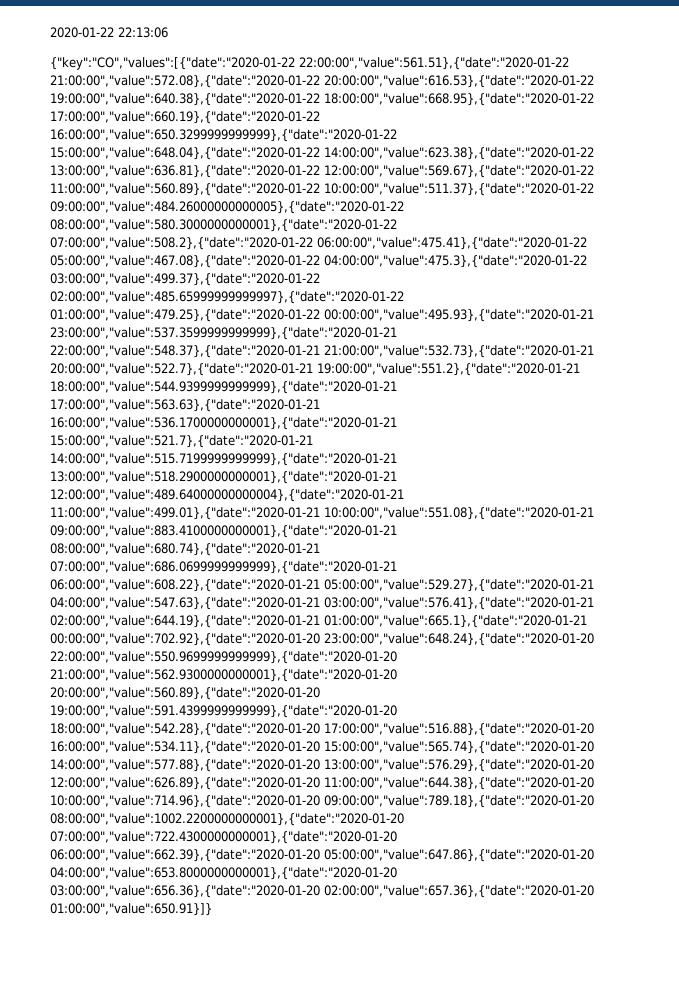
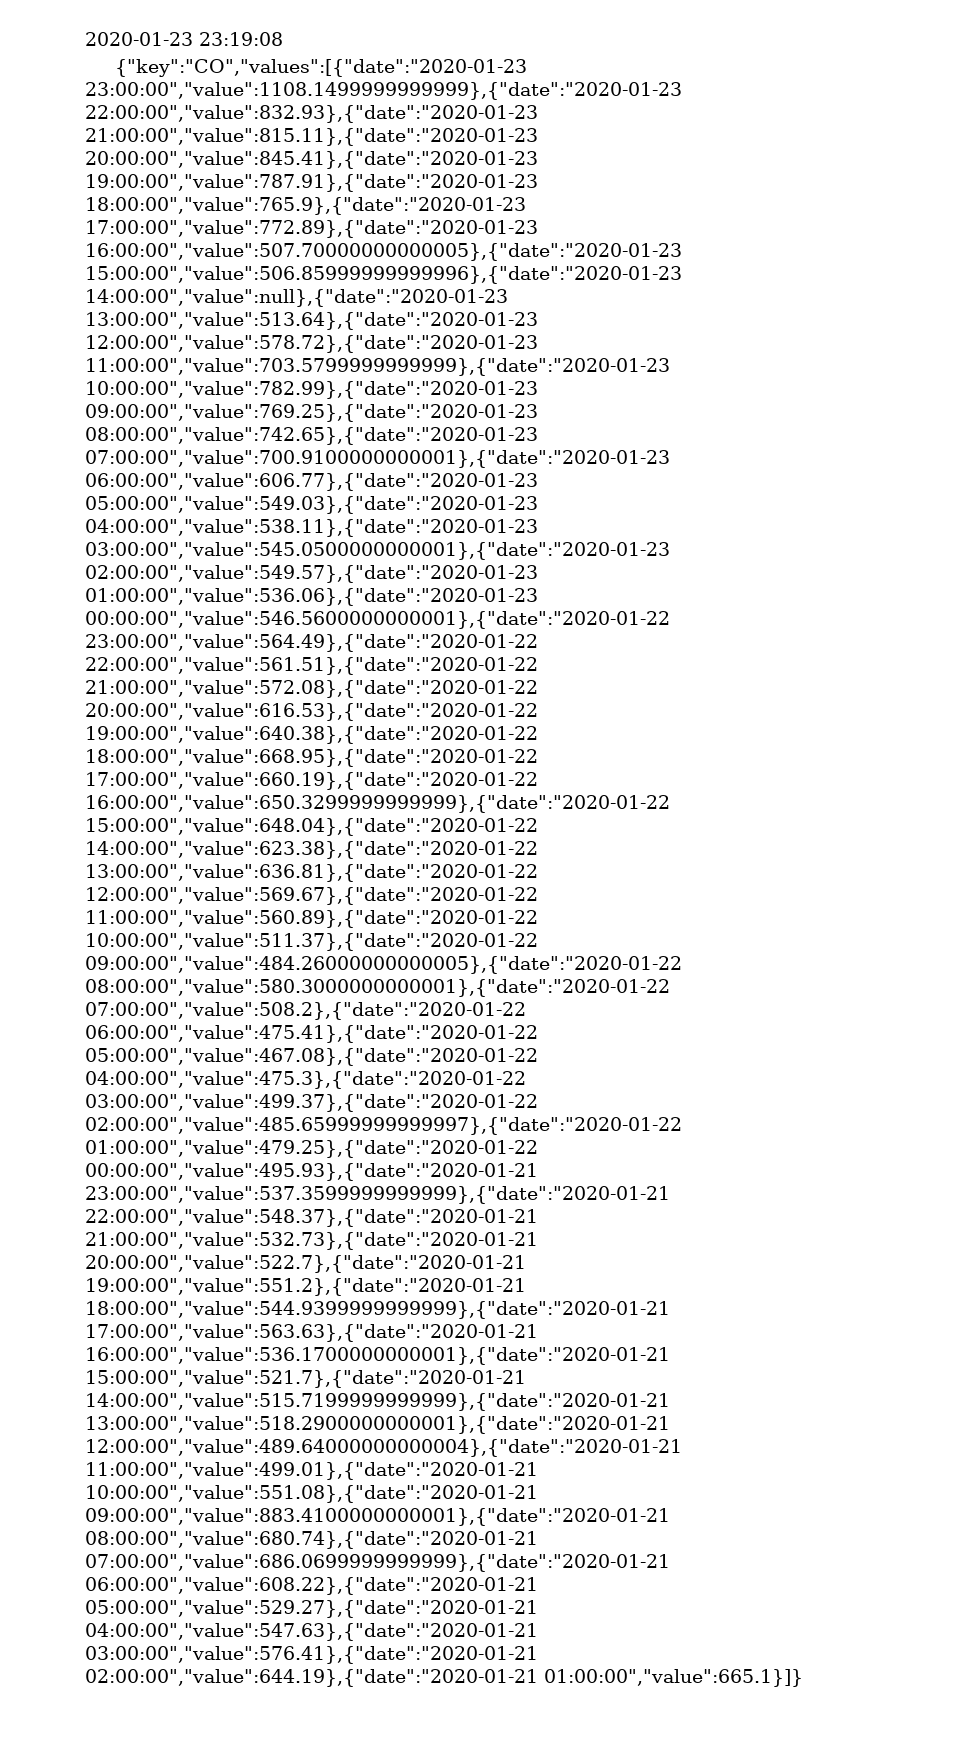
[50,27,168,38] [50,57,295,70] 2020-01-22 22:13:06 // {"key":"CO","values":[{"date":"2020-01-22 -> [85,32,283,46] [114,59,527,77] [85,82,682,100] [85,105,538,123] [85,128,538,146] [85,151,538,169] [85,174,538,192] [85,197,526,215] [85,220,538,238] [85,243,682,261] [85,266,682,284] [85,289,508,307] [85,312,538,330] [85,335,538,353] [85,358,670,376] [85,381,538,399] [85,404,538,422] [85,427,538,445] [85,450,670,468] [85,473,538,491] [85,496,538,514] [85,519,538,537] [85,542,670,560] [85,565,538,583] [85,588,538,606] [85,611,670,629] [85,634,538,652] 2020-01-23 23:19:08 // {"key":"CO","values":[{"date":"2020-01-23 23:00:00","value":1108.1499999999999},{"date":"2020-01-23 22:00:00","value":832.93},{"date":"2020-01-23 21:00:00","value":815.11},{"date":"2020-01-23 20:00:00","value":845.41},{"date":"2020-01-23 19:00:00","value":787.91},{"date":"2020-01-23 18:00:00","value":765.9},{"date":"2020-01-23 17:00:00","value":772.89},{"date":"2020-01-23 16:00:00","value":507.70000000000005},{"date":"2020-01-23 15:00:00","value":506.85999999999996},{"date":"2020-01-23 14:00:00","value":null},{"date":"2020-01-23 13:00:00","value":513.64},{"date":"2020-01-23 12:00:00","value":578.72},{"date":"2020-01-23 11:00:00","value":703.5799999999999},{"date":"2020-01-23 10:00:00","value":782.99},{"date":"2020-01-23 09:00:00","value":769.25},{"date":"2020-01-23 08:00:00","value":742.65},{"date":"2020-01-23 07:00:00","value":700.9100000000001},{"date":"2020-01-23 06:00:00","value":606.77},{"date":"2020-01-23 05:00:00","value":549.03},{"date":"2020-01-23 04:00:00","value":538.11},{"date":"2020-01-23 03:00:00","value":545.0500000000001},{"date":"2020-01-23 02:00:00","value":549.57},{"date":"2020-01-23 01:00:00","value":536.06},{"date":"2020-01-23 00:00:00","value":546.5600000000001},{"date":"2020-01-22 23:00:00","value":564.49},{"date":"2020-01-22
[324,615,587,628] [50,633,594,646] [50,651,397,664] [50,669,397,682] [50,687,320,700] [50,705,397,718] [50,723,594,736] [50,741,594,754] [50,759,594,772] [50,777,594,790] [50,795,594,808] [50,813,404,826] [50,831,397,844] [50,849,594,862] [50,867,397,880] [50,885,594,898] [50,903,212,916] 01:00:00","value":665.1},{"date":"2020-01-21 00:00:00","value":702.92},{"date":"2020-01-20 23:00:00","value":648.24},{"date":"2020-01-20 22:00:00","value":550.9699999999999},{"date":"2020-01-20 21:00:00","value":562.9300000000001},{"date":"2020-01-20 20:00:00","value":560.89},{"date":"2020-01-20 19:00:00","value":591.4399999999999},{"date":"2020-01-20 18:00:00","value":542.28},{"date":"2020-01-20 17:00:00","value":516.88},{"date":"2020-01-20 16:00:00","value":534.11},{"date":"2020-01-20 15:00:00","value":565.74},{"date":"2020-01-20 14:00:00","value":577.88},{"date":"2020-01-20 13:00:00","value":576.29},{"date":"2020-01-20 12:00:00","value":626.89},{"date":"2020-01-20 11:00:00","value":644.38},{"date":"2020-01-20 10:00:00","value":714.96},{"date":"2020-01-20 09:00:00","value":789.18},{"date":"2020-01-20 08:00:00","value":1002.2200000000001},{"date":"2020-01-20 07:00:00","value":722.4300000000001},{"date":"2020-01-20 06:00:00","value":662.39},{"date":"2020-01-20 05:00:00","value":647.86},{"date":"2020-01-20 04:00:00","value":653.8000000000001},{"date":"2020-01-20 03:00:00","value":656.36},{"date":"2020-01-20 02:00:00","value":657.36},{"date":"2020-01-20 01:00:00","value":650.91}]} -> [544,1669,803,1687] 01:00:00","value":665.1}]}

